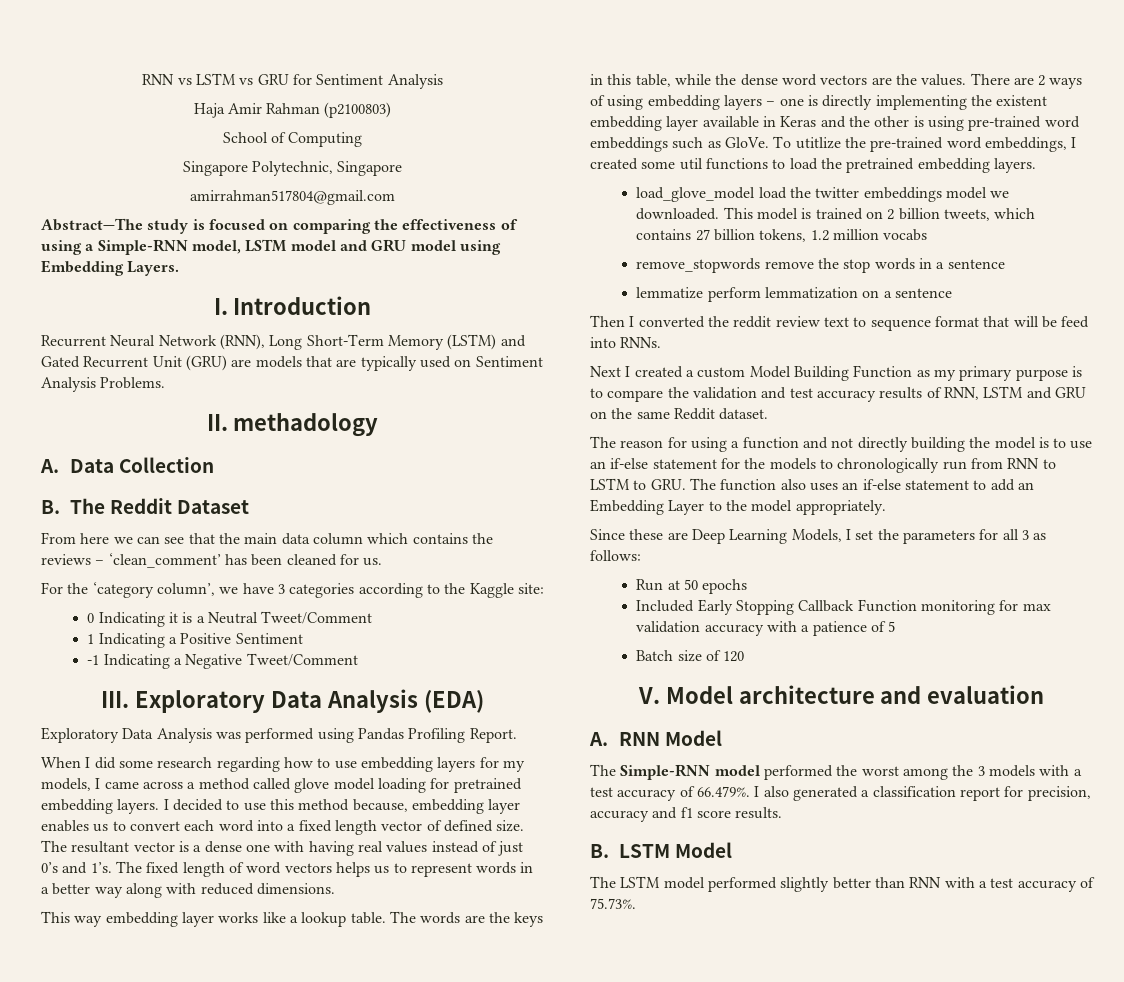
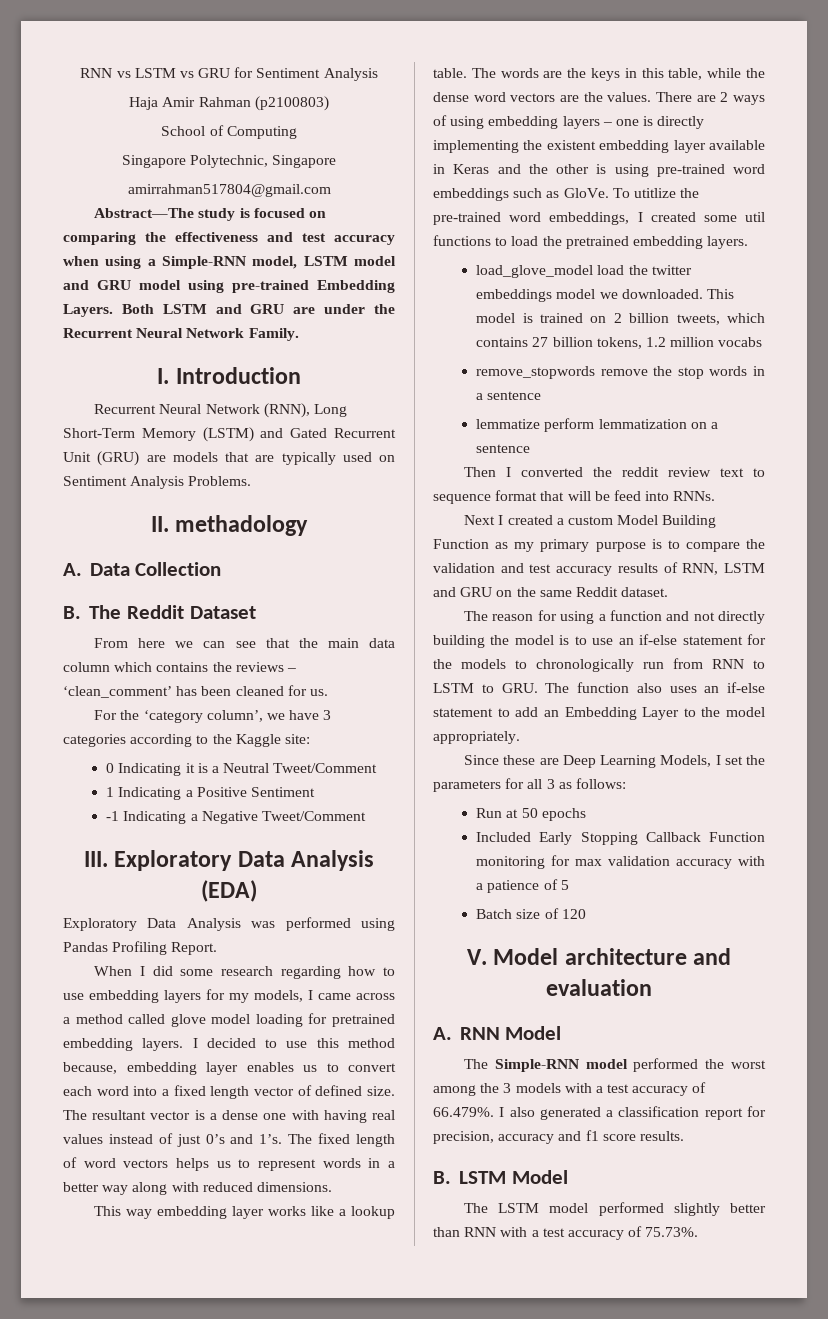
[500,219,518,230] of -> [267,232,395,245] [63,256,99,266] and test accuracy when
(501, 247) none -> [232,280,309,293] pre-trained
(180, 268) none -> [121,304,395,314] [63,328,299,341] Both LSTM and GRU are under the Recurrent Neural Network Family.

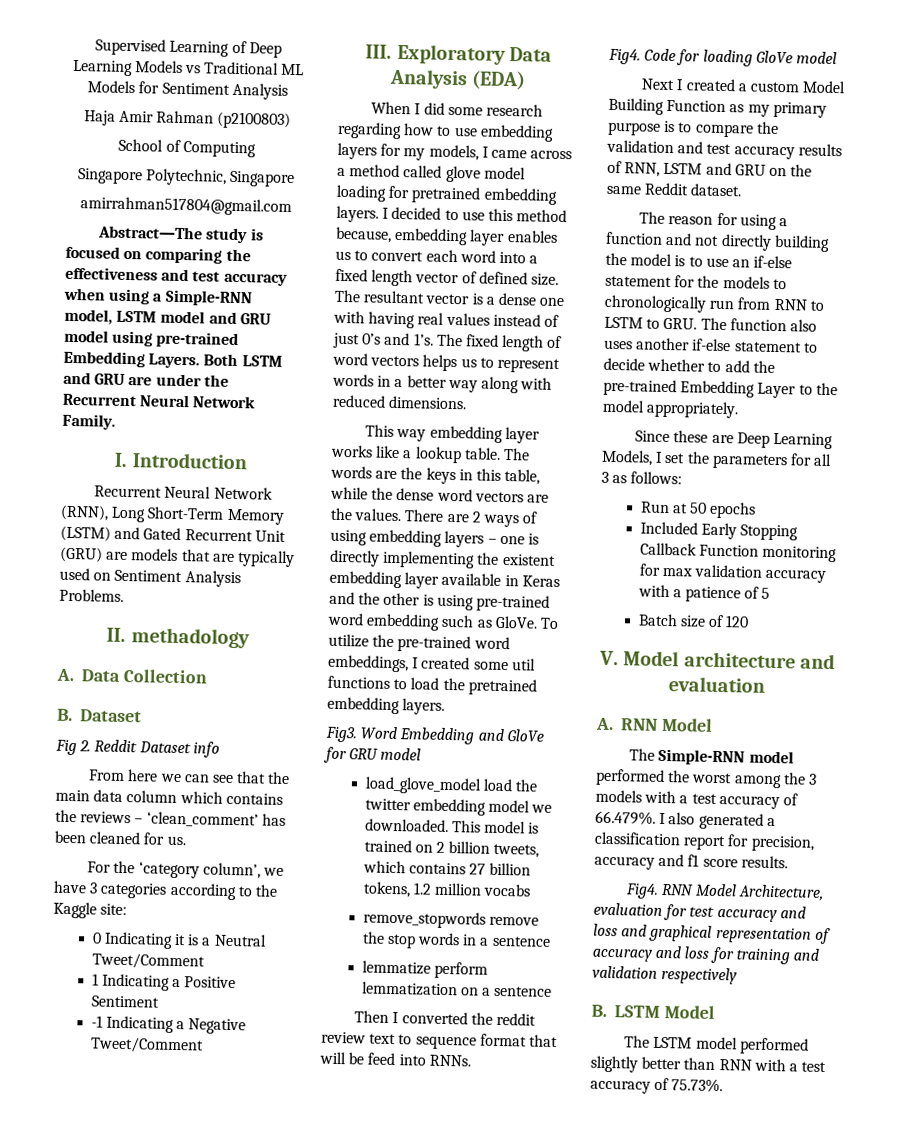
[80,68,231,78] RNN vs LSTM vs GRU -> [95,38,282,58] [72,59,305,77] [87,80,136,94] Supervised Learning of Deep Learning Models vs Traditional ML Models
[89,605,122,619] The -> [79,709,142,723] [55,739,92,756] Dataset // Fig 2.
(256, 612) none -> [192,741,220,758] info
[63,917,395,931] [63,941,218,955] // Exploratory Data Analysis was performed using Pandas Profiling Report. -> (527, 80) none
[433,188,509,201] embeddings -> [366,613,441,631] embedding
[633,188,676,198] utitlize -> [328,633,369,648] utilize
(749, 242) none -> [325,726,544,745] [323,746,422,764] // Fig3. Word Embedding and GloVe for GRU model
[476,289,553,302] embeddings -> [412,798,486,816] embedding
(716, 496) none -> [608,48,837,67] // Fig4. Code for loading GloVe model
[704,686,720,693] an -> [636,337,691,351] another
[515,707,559,717] add an -> [603,357,775,373] [603,378,677,397] decide whether to add the pre-trained
(684, 1136) none -> [625,883,824,901] [593,902,806,923] [593,923,831,945] [592,945,819,965] [592,965,738,985] // Fig4. RNN Model Architecture, evaluation for test accuracy and loss and graphical representation of accuracy and loss for training and validation respectively

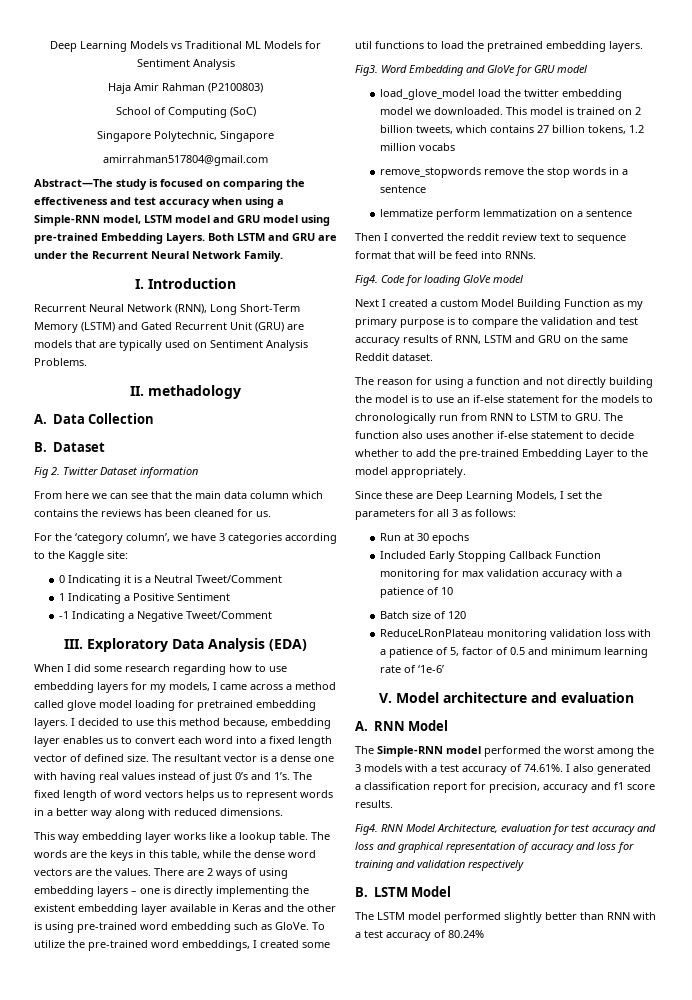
[95,38,247,57] Supervised Learning of -> (50, 46) none
[217,111,292,129] (p2100803) -> [208,83,263,93] (P2100803)
(256, 149) none -> [229,107,256,117] (SoC)
[94,739,220,758] Reddit Dataset info -> [63,467,198,478] Twitter Dataset information
[134,811,259,828] – ‘clean_comment’ -> (141, 513) none
[690,502,708,514] 50 -> [417,533,430,541] 30
[761,587,771,599] 5 -> [441,587,454,595] 10
(750, 621) none -> [380,629,652,640] [380,647,649,658] [380,665,445,673] // ReduceLRonPlateau monitoring validation loss with a patience of 5, factor of 0.5 and minimum learning rate of ‘1e-6’
[595,810,656,825] 66.479%. -> [524,764,563,772] 74.61%.
[671,1078,724,1093] 75.73%. -> [448,930,484,938] 80.24%

